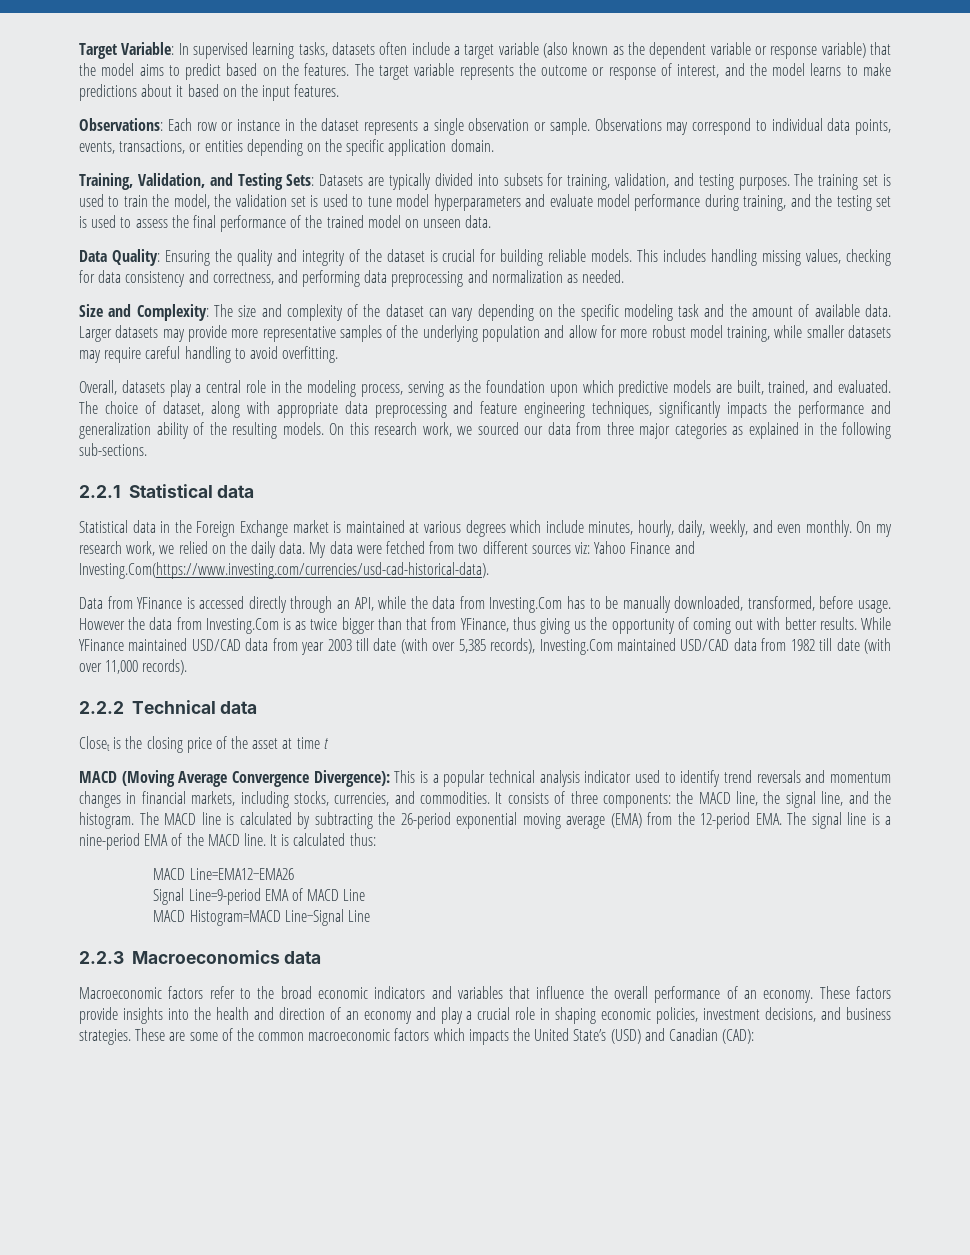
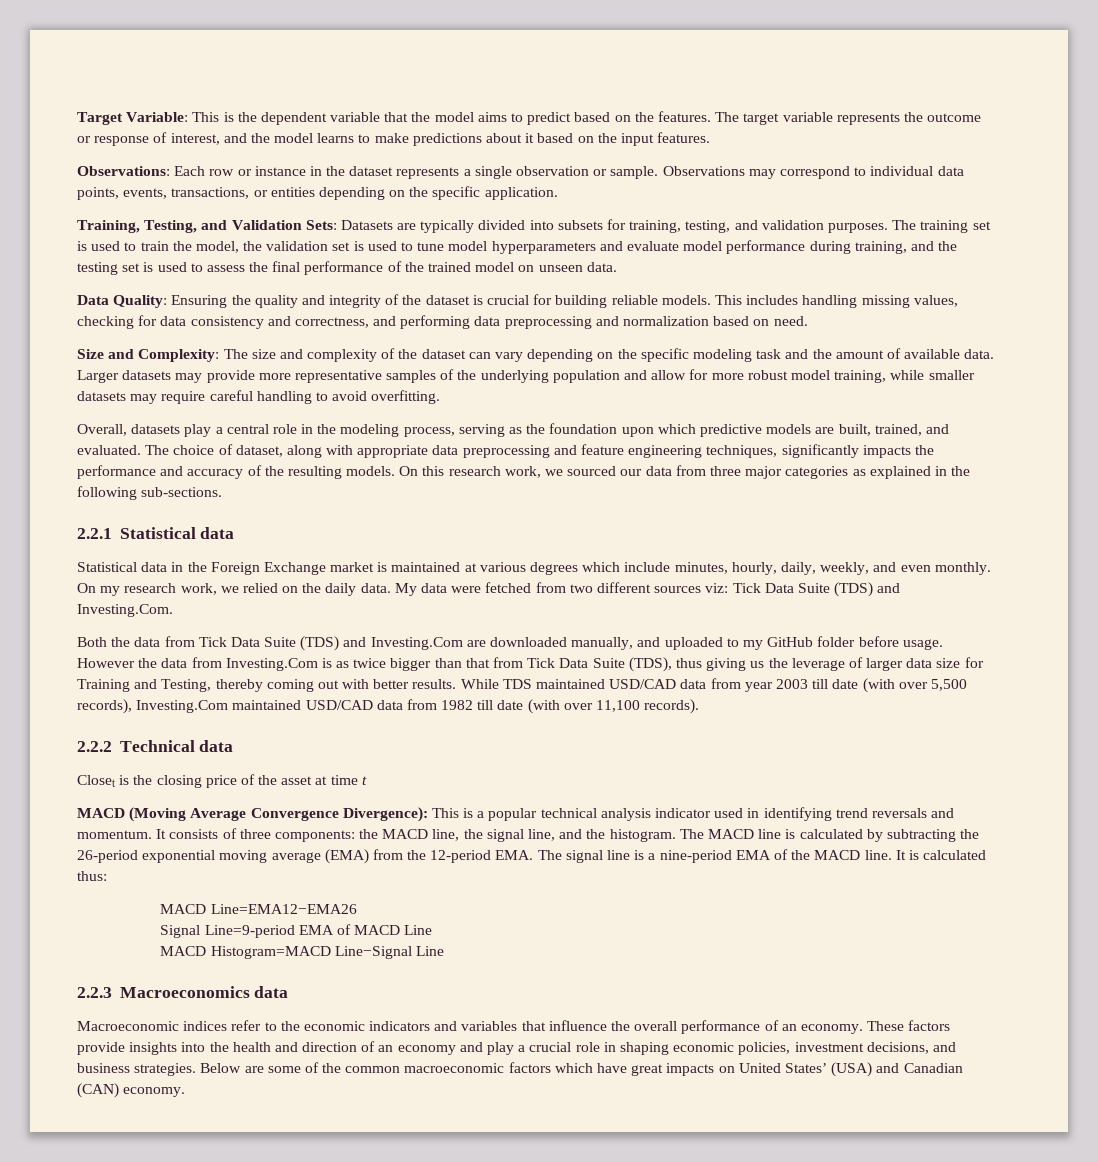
[178,42,866,59] In supervised learning tasks, datasets often include a target variable (also known as the dependent variable or response variable) -> [192,112,381,125] This is the dependent variable
[388,139,494,156] application domain. -> [484,187,558,200] application.
[137,173,283,190] Validation, and Testing -> [144,220,302,233] Testing, and Validation
[615,173,734,190] validation, and testing -> [685,220,824,233] testing, and validation
[567,270,625,283] as needed. -> [713,316,808,326] based on need.
[79,422,189,439] generalization ability -> [187,469,244,479] accuracy
[594,541,695,554] [79,562,489,579] [79,596,815,613] Yahoo Finance and Investing.Com(https://www.investing.com/currencies/usd-cad-historical-data). // Data from YFinance is accessed directly through an API, while the data from Investing.Com has to be manually downloaded, transformed, -> [732,582,901,597] [77,604,173,617] [77,636,856,651] Tick Data Suite (TDS) and Investing.Com. // Both the data from Tick Data Suite (TDS) and Investing.Com are downloaded manually, and uploaded to my GitHub folder
[460,617,689,634] YFinance, thus giving us the opportunity of -> [527,657,984,672] [77,679,263,692] Tick Data Suite (TDS), thus giving us the leverage of larger data size for Training and Testing, thereby
[79,639,124,651] YFinance -> [502,679,532,689] TDS
[458,639,486,653] 5,385 -> [930,679,967,691] 5,500
[105,660,139,674] 11,000 -> [596,700,641,712] 11,100
[664,770,721,787] to identify -> [747,807,832,821] in identifying
[829,772,891,783] [79,791,491,808] momentum changes in financial markets, including stocks, currencies, and commodities. -> [77,830,152,839] momentum.
[168,986,204,999] factors -> [183,1021,228,1031] indices
[280,986,312,999] broad -> (300, 1026) none
[135,1028,166,1041] These -> [200,1063,242,1073] Below
[468,1028,755,1045] impacts the United State’s (USD) and Canadian (CAD): -> [597,1062,963,1077] [77,1083,186,1098] have great impacts on United States’ (USA) and Canadian (CAN) economy.

